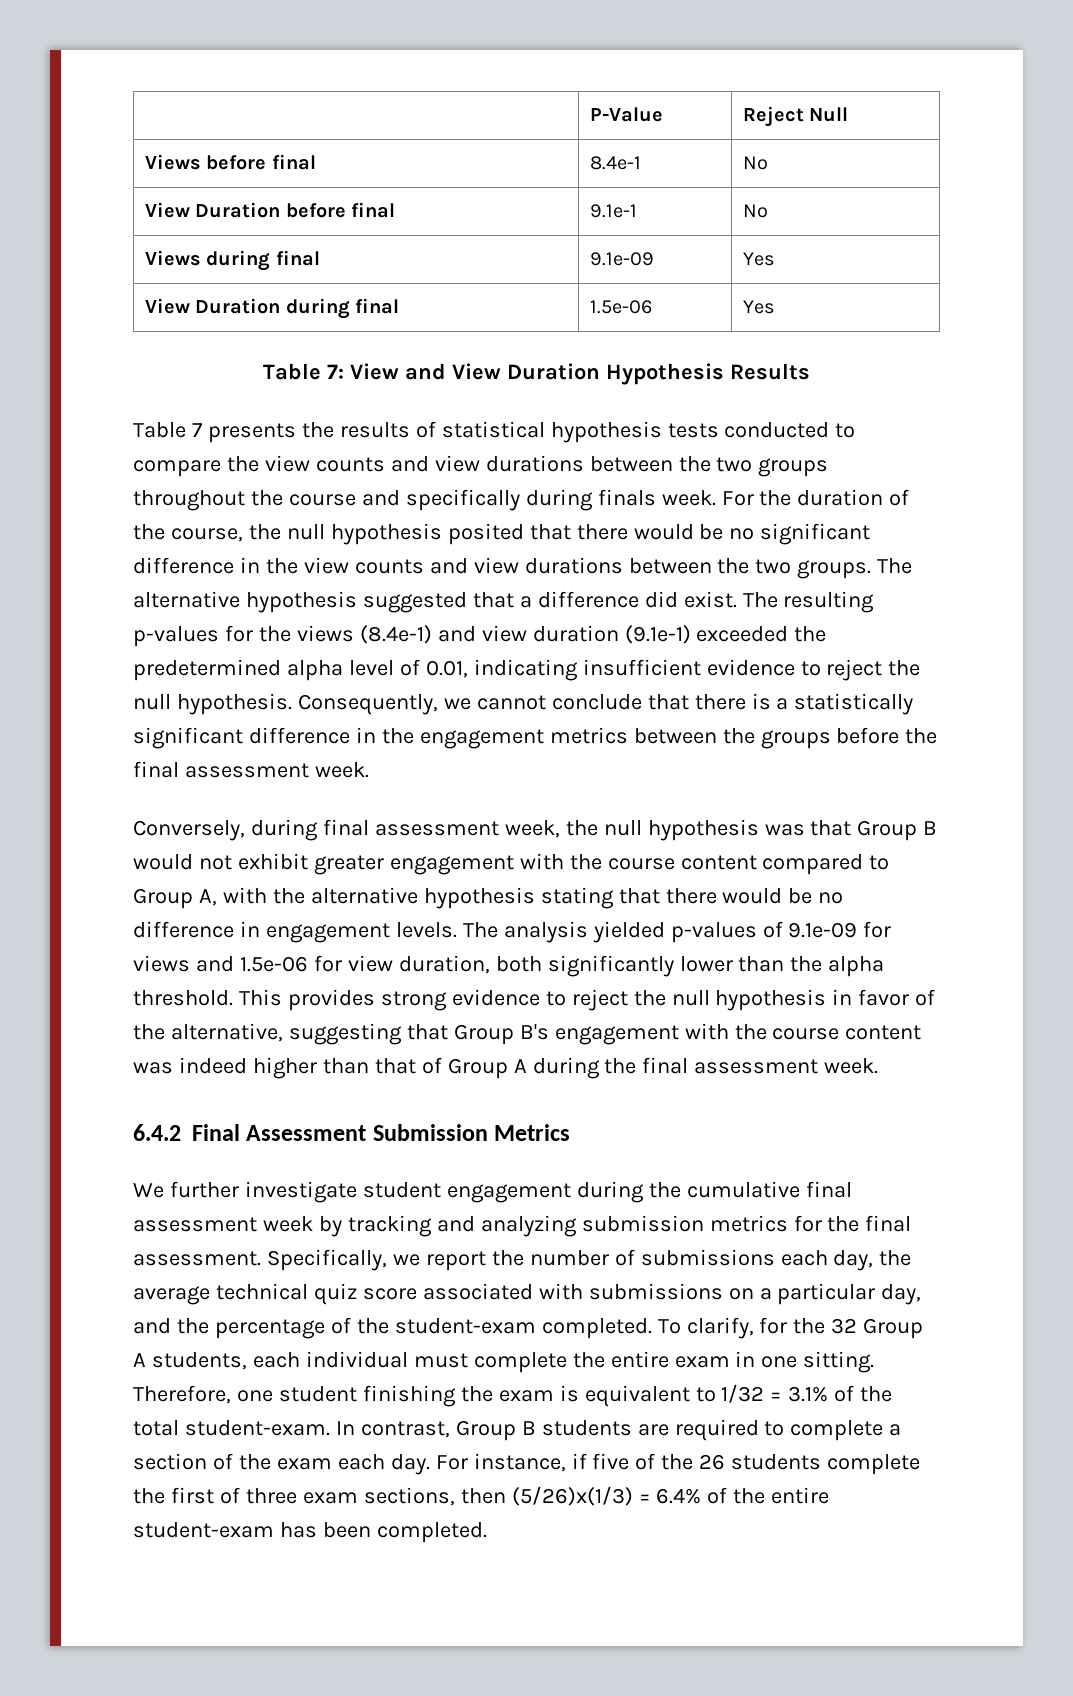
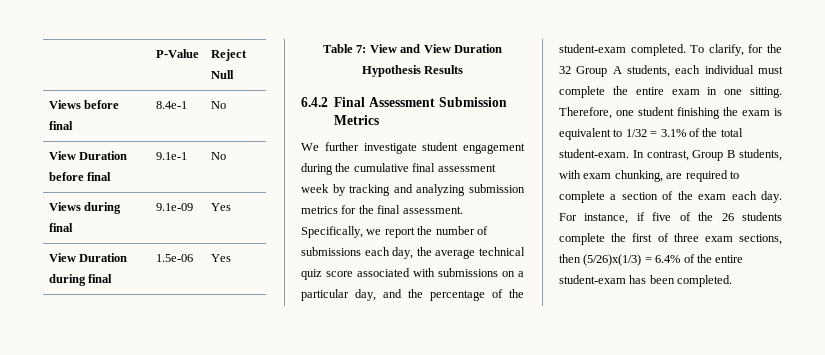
[133,421,856,443] [133,455,829,477] [133,489,910,511] [133,523,871,545] [133,557,913,579] [133,591,875,613] [133,625,827,647] [133,659,921,681] [133,693,914,715] [133,727,938,749] [133,761,369,778] [133,819,938,841] [133,853,890,875] [133,887,844,909] [133,921,892,943] [133,955,885,977] [133,989,936,1011] [133,1023,922,1045] [133,1057,879,1079] // Table 7 presents the results of statistical hypothesis tests conducted to compare the view counts and view durations between the two groups throughout the course and specifically during finals week. For the duration of the course, the null hypothesis posited that there would be no significant difference in the view counts and view durations between the two groups. The alternative hypothesis suggested that a difference did exist. The resulting p-values for the views (8.4e-1) and view duration (9.1e-1) exceeded the predetermined alpha level of 0.01, indicating insufficient evidence to reject the null hypothesis. Consequently, we cannot conclude that there is a statistically significant difference in the engagement metrics between the groups before the final assessment week. // Conversely, during final assessment week, the null hypothesis was that Group B would not exhibit greater engagement with the course content compared to Group A, with the alternative hypothesis stating that there would be no difference in engagement levels. The analysis yielded p-values of 9.1e-09 for views and 1.5e-06 for view duration, both significantly lower than the alpha threshold. This provides strong evidence to reject the null hypothesis in favor of the alternative, suggesting that Group B's engagement with the course content was indeed higher than that of Group A during the final assessment week. -> (464, 69) none
[541,1420,632,1436] students -> [739,149,782,161] [559,170,663,182] students, with exam chunking,

